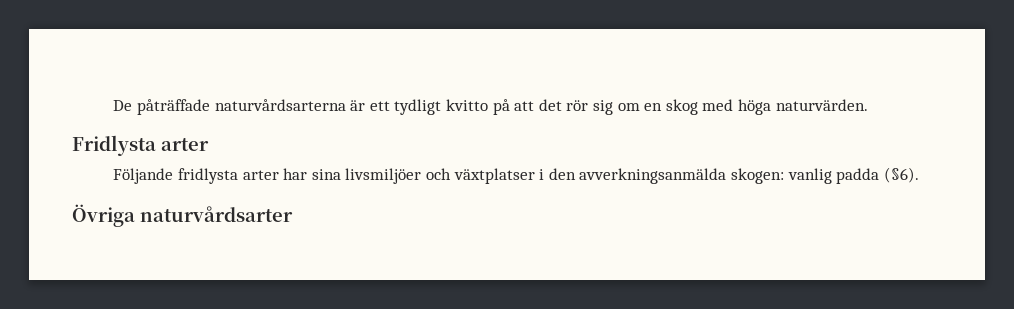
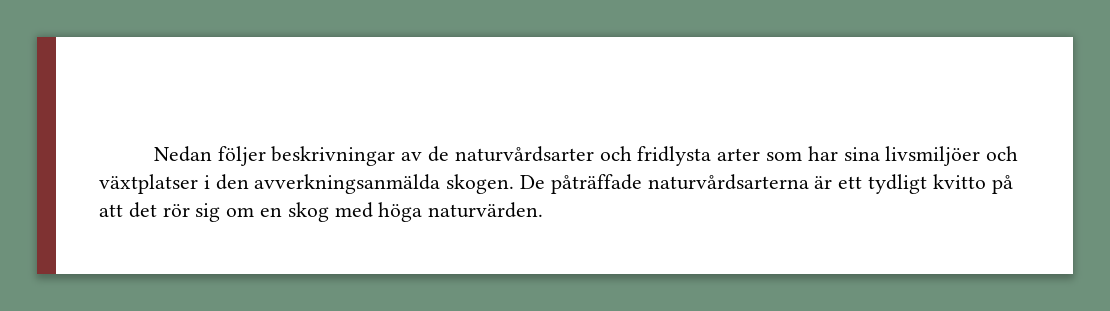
(113, 105) none -> [153,146,1019,166] [99,174,515,194] Nedan följer beskrivningar av de naturvårdsarter och fridlysta arter som har sina livsmiljöer och växtplatser i den avverkningsanmälda skogen.
[72,135,209,156] [113,167,919,184] [72,204,293,227] // Fridlysta arter // Följande fridlysta arter har sina livsmiljöer och växtplatser i den avverkningsanmälda skogen: vanlig padda (§6). // Övriga naturvårdsarter -> (544, 210) none

